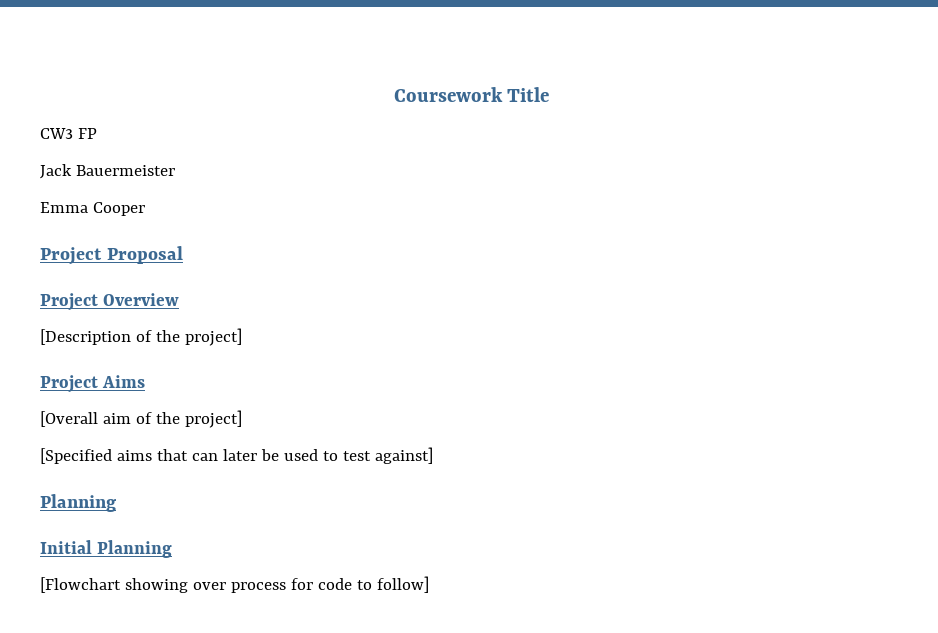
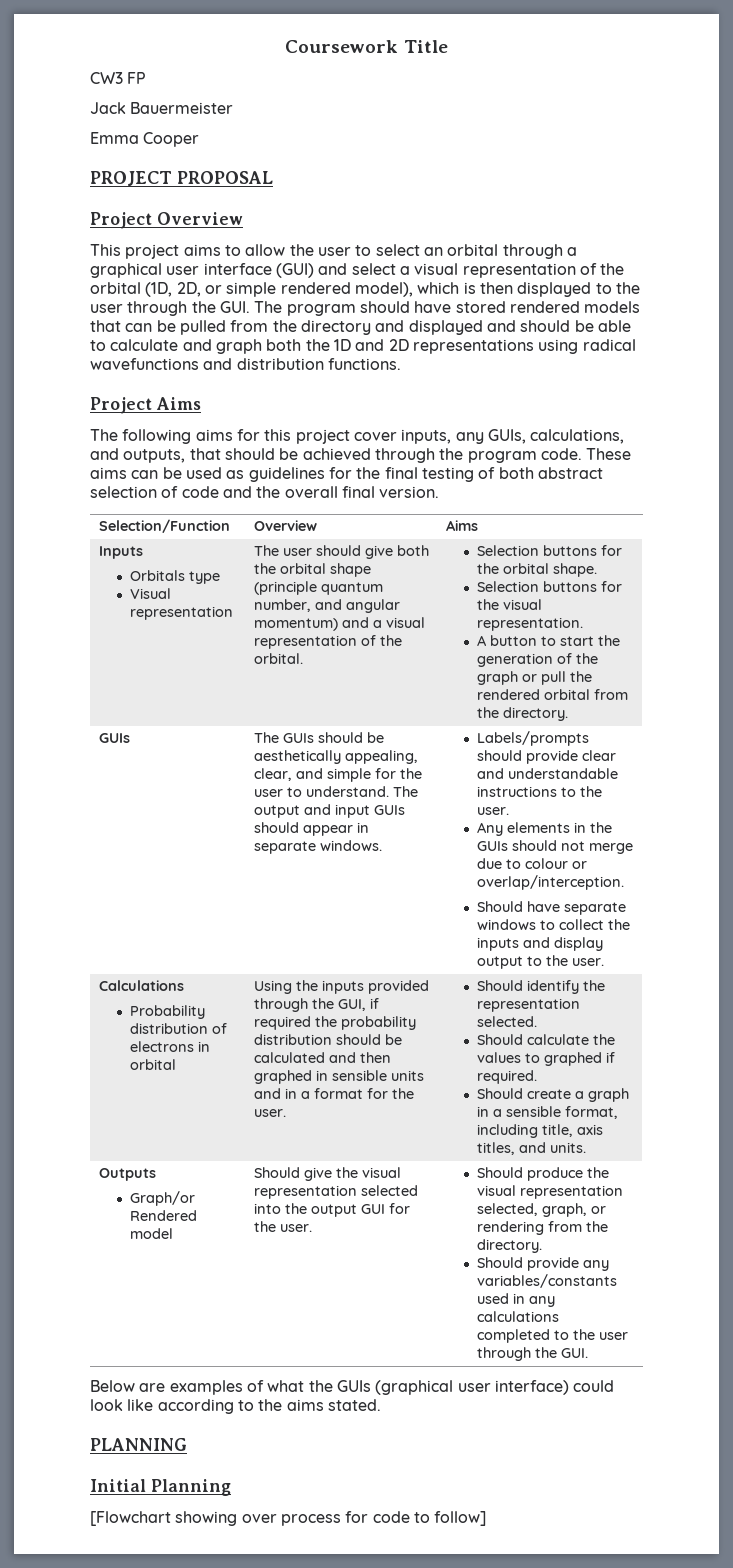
[40,246,183,265] Project Proposal -> [90,171,273,186] PROJECT PROPOSAL
[40,328,242,346] [40,375,146,393] [40,410,242,428] [40,447,433,464] [40,494,116,512] [Description of the project] // Project Aims // [Overall aim of the project] // [Specified aims that can later be used to test against] // Planning -> [90,244,577,259] [90,263,625,278] [90,282,640,297] [90,301,641,316] [90,320,631,335] [90,339,636,354] [90,358,401,370] [90,397,201,414] [90,429,625,444] [90,448,632,463] [90,467,603,482] [90,486,440,498] [98,519,230,533] [253,520,317,531] [445,520,478,531] [98,546,143,559] [130,570,221,584] [130,588,172,599] [130,606,234,620] [253,545,429,559] [253,563,371,577] [253,581,383,595] [253,599,400,613] [253,617,425,631] [253,635,402,649] [253,653,303,664] [477,545,623,556] [477,563,598,577] [477,581,623,592] [477,599,543,610] [477,617,584,631] [477,635,621,646] [477,653,599,667] [477,671,593,685] [477,689,629,700] [477,707,569,721] [98,733,130,743] [253,732,384,743] [253,750,418,764] [253,768,422,782] [253,786,418,797] [253,804,405,818] [253,822,369,836] [253,840,382,854] [477,731,590,746] [477,750,617,764] [477,768,619,779] [477,786,603,797] [477,807,510,815] [477,822,613,836] [477,840,634,854] [477,858,588,869] [477,875,625,890] [477,901,627,915] [477,919,631,930] [477,937,604,951] [477,955,605,969] [98,980,184,991] [130,1005,206,1019] [130,1023,228,1034] [130,1041,211,1052] [130,1059,177,1070] [253,980,429,994] [253,998,379,1012] [253,1016,416,1030] [253,1034,402,1045] [253,1052,391,1063] [253,1070,424,1084] [253,1088,414,1099] [253,1109,286,1117] [477,980,606,994] [477,998,581,1012] [477,1016,538,1027] [477,1034,616,1045] [477,1052,616,1066] [477,1070,538,1084] [477,1088,630,1102] [477,1106,619,1119] [477,1124,604,1138] [477,1142,587,1155] [98,1168,156,1181] [130,1191,196,1206] [130,1210,198,1221] [130,1228,174,1239] [253,1167,401,1181] [253,1185,418,1199] [253,1203,410,1217] [253,1221,312,1232] [477,1167,610,1181] [477,1185,624,1199] [477,1203,607,1217] [477,1221,609,1235] [477,1239,543,1253] [477,1257,610,1271] [477,1274,618,1288] [477,1293,556,1307] [477,1311,560,1322] [477,1329,629,1343] [477,1347,589,1361] [90,1380,615,1395] [90,1399,381,1414] [90,1438,187,1451] This project aims to allow the user to select an orbital through a graphical user interface (GUI) and select a visual representation of the orbital (1D, 2D, or simple rendered model), which is then displayed to the user through the GUI. The program should have stored rendered models that can be pulled from the directory and displayed and should be able to calculate and graph both the 1D and 2D representations using radical wavefunctions and distribution functions. // Project Aims // The following aims for this project cover inputs, any GUIs, calculations, and outputs, that should be achieved through the program code. These aims can be used as guidelines for the final testing of both abstract selection of code and the overall final version. // Selection/Function | Overview | Aims // Inputs // Orbitals type // Visual representation | The user should give both the orbital shape (principle quantum number, and angular momentum) and a visual representation of the orbital. | Selection buttons for the orbital shape. // Selection buttons for the visual representation. // A button to start the generation of the graph or pull the rendered orbital from the directory. // GUIs | The GUIs should be aesthetically appealing, clear, and simple for the user to understand. The output and input GUIs should appear in separate windows. | Labels/prompts should provide clear and understandable instructions to the user. // Any elements in the GUIs should not merge due to colour or overlap/interception. // Should have separate windows to collect the inputs and display output to the user. // Calculations // Probability distribution of electrons in orbital | Using the inputs provided through the GUI, if required the probability distribution should be calculated and then graphed in sensible units and in a format for the user. | Should identify the representation selected. // Should calculate the values to graphed if required. // Should create a graph in a sensible format, including title, axis titles, and units. // Outputs // Graph/or Rendered model | Should give the visual representation selected into the output GUI for the user. | Should produce the visual representation selected, graph, or rendering from the directory. // Should provide any variables/constants used in any calculations completed to the user through the GUI. // Below are examples of what the GUIs (graphical user interface) could look like according to the aims stated. // PLANNING

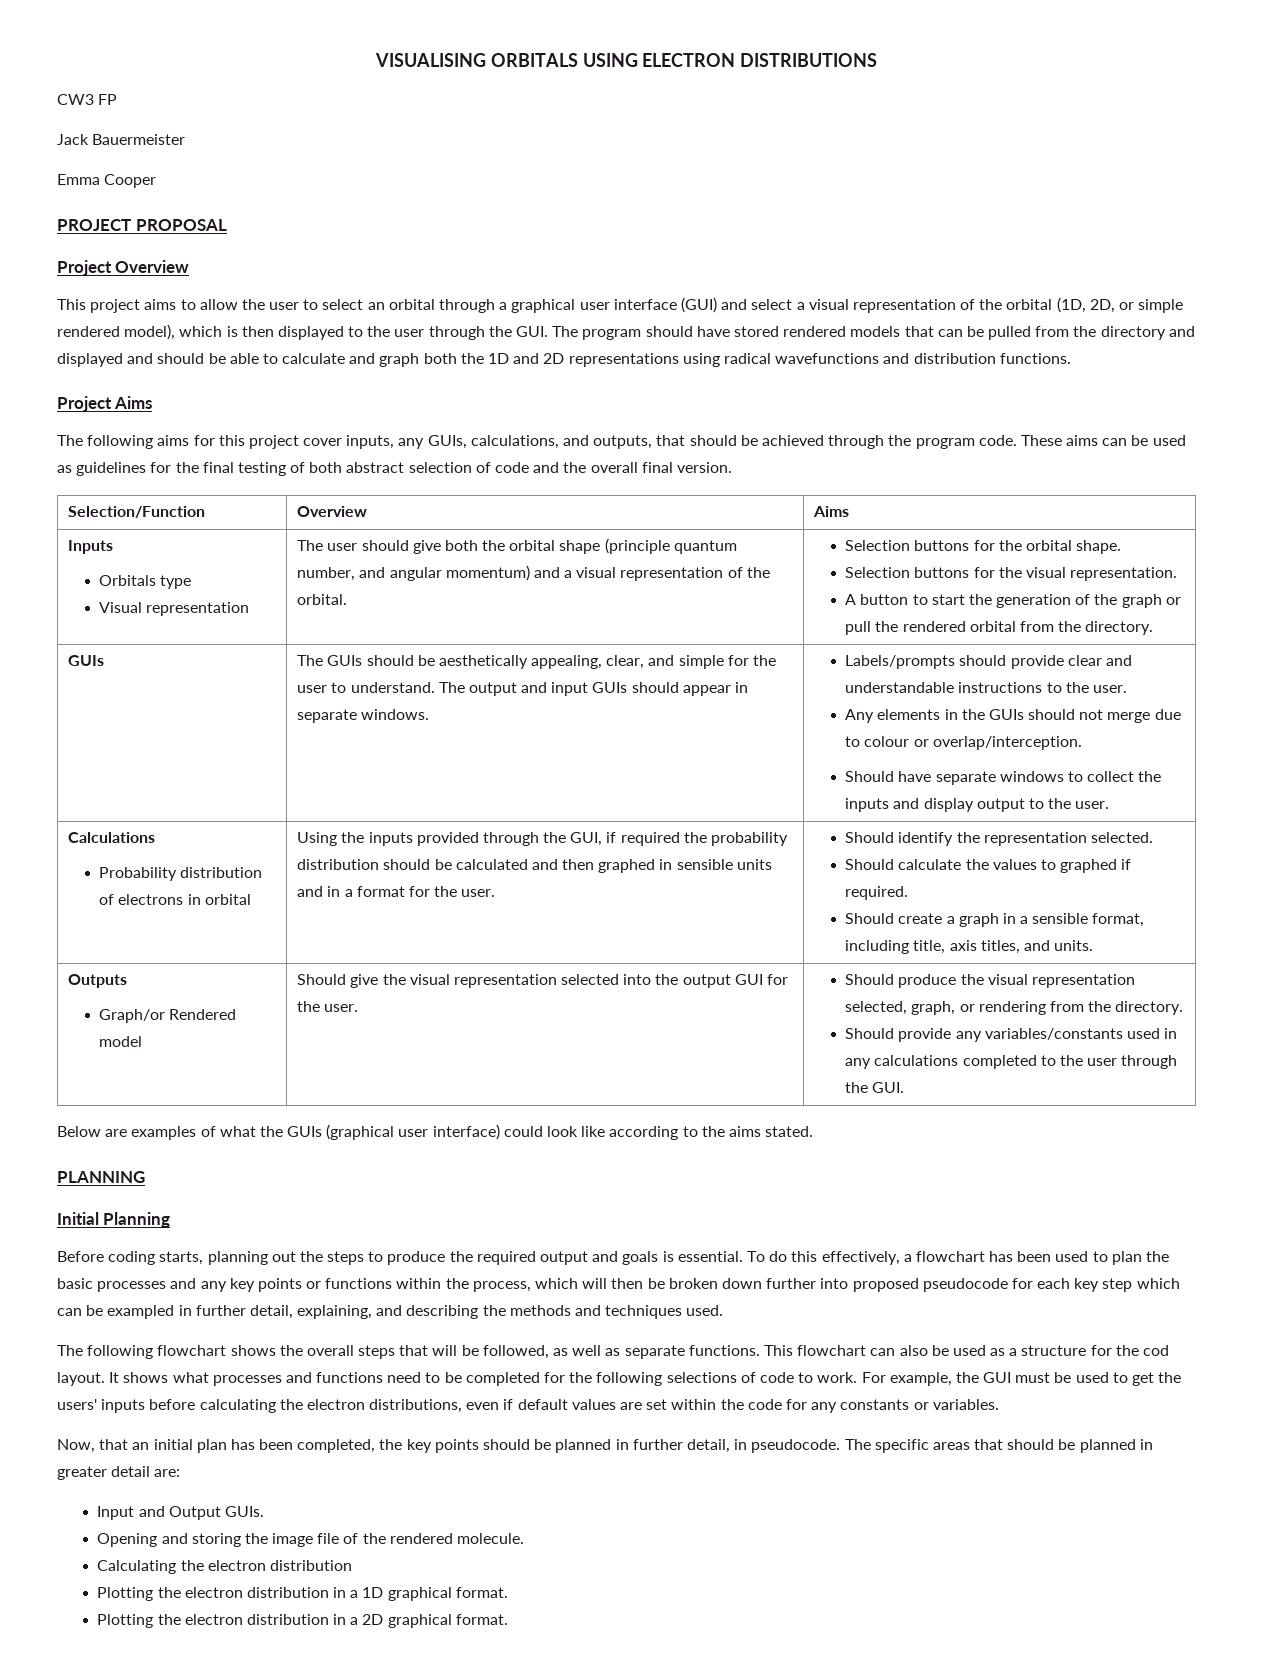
[285,40,448,53] Coursework Title -> [374,53,878,67] VISUALISING ORBITALS USING ELECTRON DISTRIBUTIONS
[90,1511,487,1526] [Flowchart showing over process for code to follow] -> [57,1251,1169,1265] [57,1278,1180,1292] [57,1305,724,1319] [57,1345,1169,1359] [57,1372,1182,1386] [57,1399,999,1413] [57,1439,1153,1453] [57,1466,181,1480] [97,1506,264,1520] [97,1533,524,1547] [97,1560,352,1574] [97,1587,508,1601] [97,1614,508,1628] Before coding starts, planning out the steps to produce the required output and goals is essential. To do this effectively, a flowchart has been used to plan the basic processes and any key points or functions within the process, which will then be broken down further into proposed pseudocode for each key step which can be exampled in further detail, explaining, and describing the methods and techniques used. // The following flowchart shows the overall steps that will be followed, as well as separate functions. This flowchart can also be used as a structure for the cod layout. It shows what processes and functions need to be completed for the following selections of code to work. For example, the GUI must be used to get the users' inputs before calculating the electron distributions, even if default values are set within the code for any constants or variables. // Now, that an initial plan has been completed, the key points should be planned in further detail, in pseudocode. The specific areas that should be planned in greater detail are: // Input and Output GUIs. // Opening and storing the image file of the rendered molecule. // Calculating the electron distribution // Plotting the electron distribution in a 1D graphical format. // Plotting the electron distribution in a 2D graphical format.

